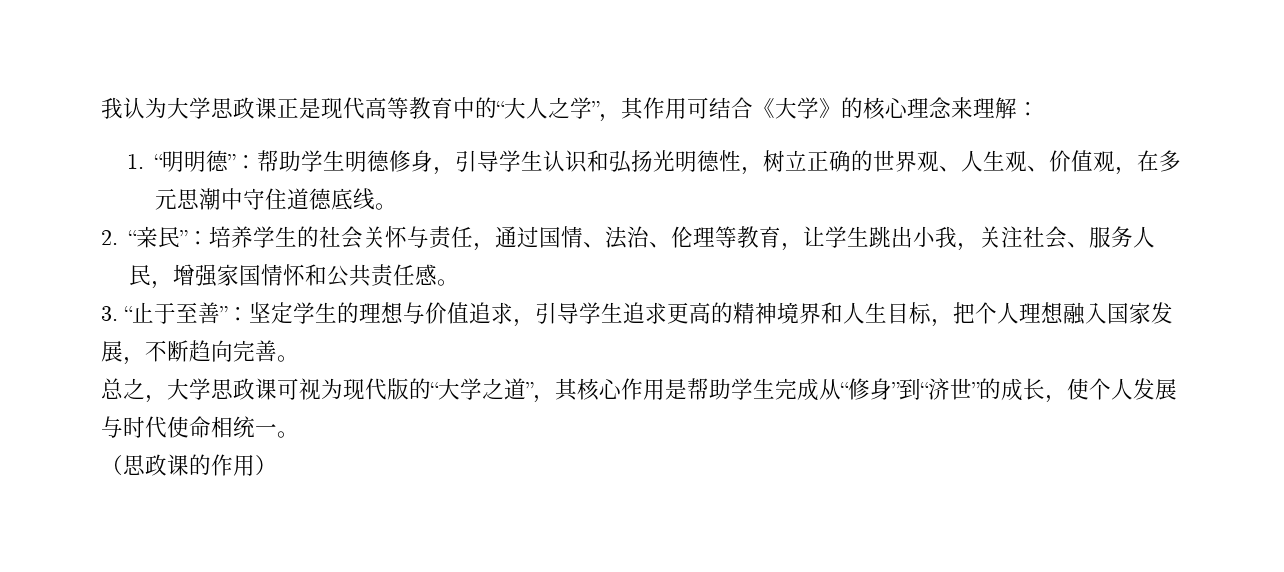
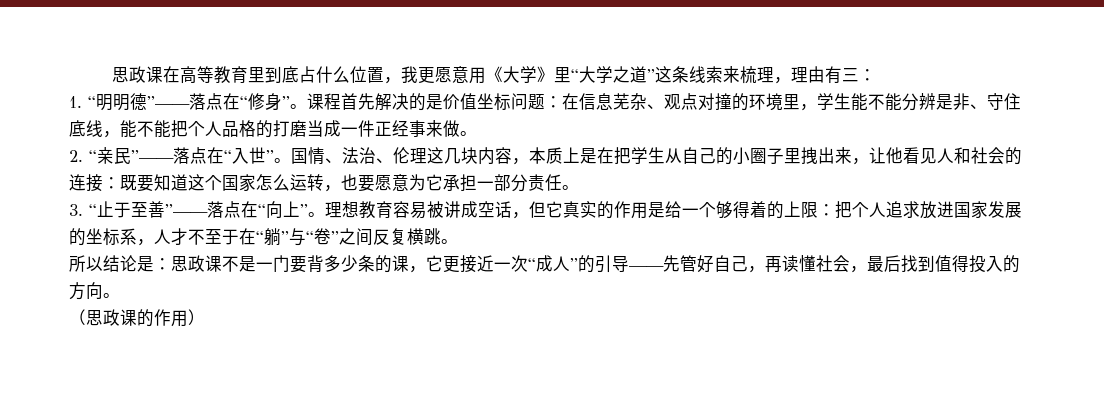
[101,97,1039,122] [127,150,1181,175] [154,188,397,210] [101,226,1155,251] [128,264,437,289] 我认为大学思政课正是现代高等教育中的“大人之学”，其作用可结合《大学》的核心理念来理解： // 1. “明明德”：帮助学生明德修身，引导学生认识和弘扬光明德性，树立正确的世界观、人生观、价值观，在多元思潮中守住道德底线。 // 2. “亲民”：培养学生的社会关怀与责任，通过国情、法治、伦理等教育，让学生跳出小我，关注社会、服务人民，增强家国情怀和公共责任感 -> [111,66,876,84] [69,93,1021,111] [69,120,477,138] [69,147,1022,165] [69,174,562,192] 思政课在高等教育里到底占什么位置，我更愿意用《大学》里“大学之道”这条线索来梳理，理由有三： // 1. “明明德”——落点在“修身”。课程首先解决的是价值坐标问题：在信息芜杂、观点对撞的环境里，学生能不能分辨是非、守住底线，能不能把个人品格的打磨当成一件正经事来做。 // 2. “亲民”——落点在“入世”。国情、法治、伦理这几块内容，本质上是在把学生从自己的小圈子里拽出来，让他看见人和社会的连接：既要知道这个国家怎么运转，也要愿意为它承担一部分责任
[220,302,1173,327] [101,340,299,365] [101,378,1177,403] [101,416,277,438] ”：坚定学生的理想与价值追求，引导学生追求更高的精神境界和人生目标，把个人理想融入国家发展，不断趋向完善。 // 总之，大学思政课可视为现代版的“大学之道”，其核心作用是帮助学生完成从“修身”到“济世”的成长，使个人发展与时代使命相统一 -> [165,201,1022,219] [69,228,458,246] [69,255,1020,273] [69,282,103,300] ”——落点在“向上”。理想教育容易被讲成空话，但它真实的作用是给一个够得着的上限：把个人追求放进国家发展的坐标系，人才不至于在“躺”与“卷”之间反复横跳。 // 所以结论是：思政课不是一门要背多少条的课，它更接近一次“成人”的引导——先管好自己，再读懂社会，最后找到值得投入的方向

